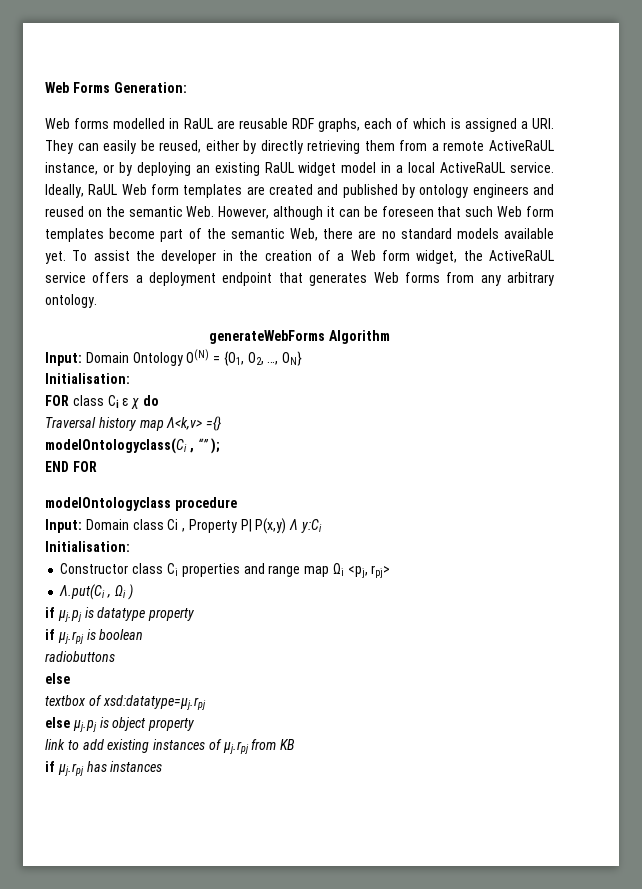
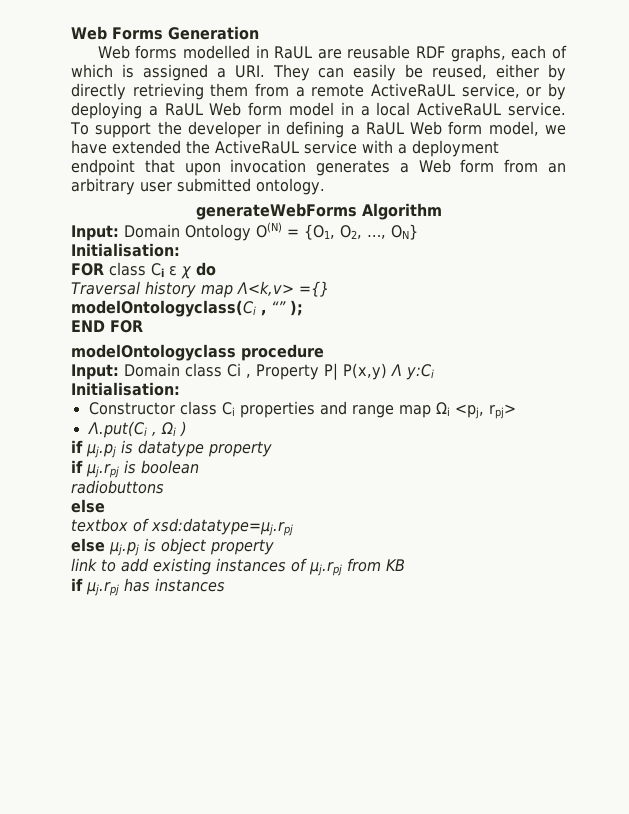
[113,82,187,93] Generation: -> [168,26,259,40] Generation
[45,162,98,175] instance, -> [461,83,520,98] service,
[195,162,337,176] an existing RaUL widget -> [148,102,283,116] a RaUL Web form
[45,184,554,198] [45,206,554,220] [45,228,555,242] [45,250,458,264] Ideally, RaUL Web form templates are created and published by ontology engineers and reused on the semantic Web. However, although it can be foreseen that such Web form templates become part of the semantic Web, there are no standard models available yet. To assist the developer in the creation of a Web form widget, -> [70,121,566,138] [71,140,181,154] To support the developer in defining a RaUL Web form model, we have extended
[92,272,130,283] offers -> [362,140,393,153] with
[309,272,554,286] generates Web forms from any arbitrary -> [184,159,567,176] [71,178,251,195] upon invocation generates a Web form from an arbitrary user submitted

